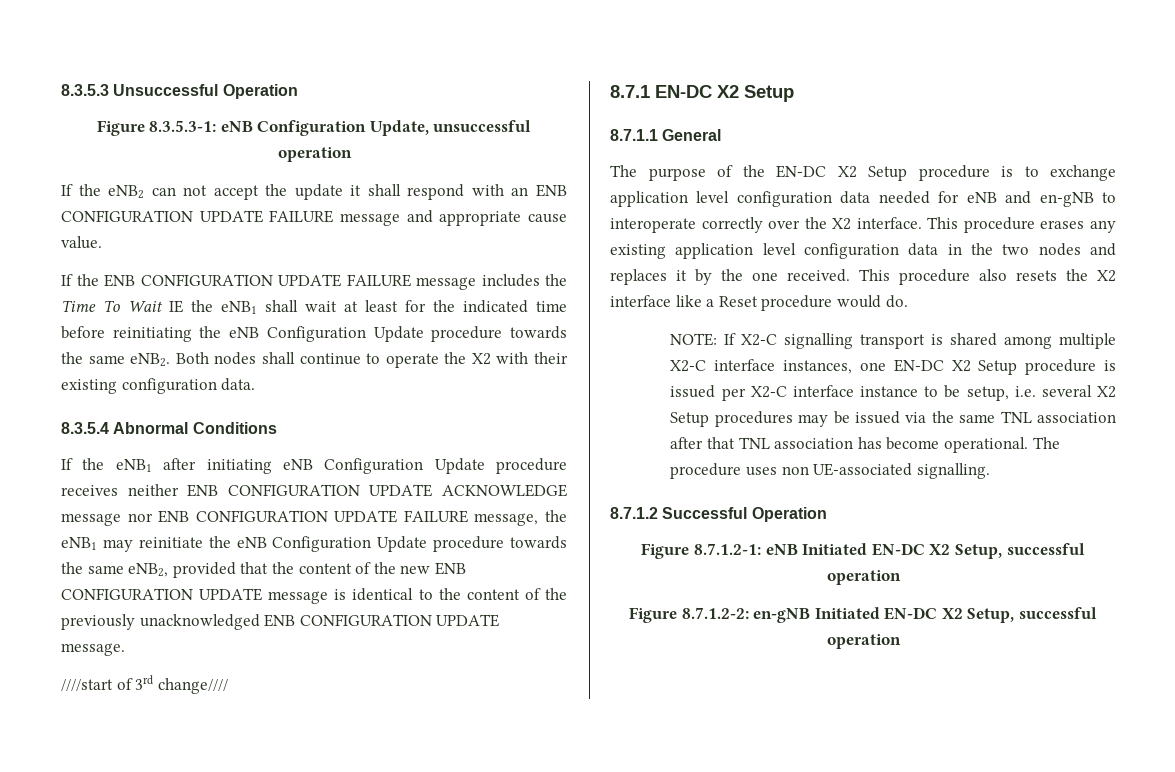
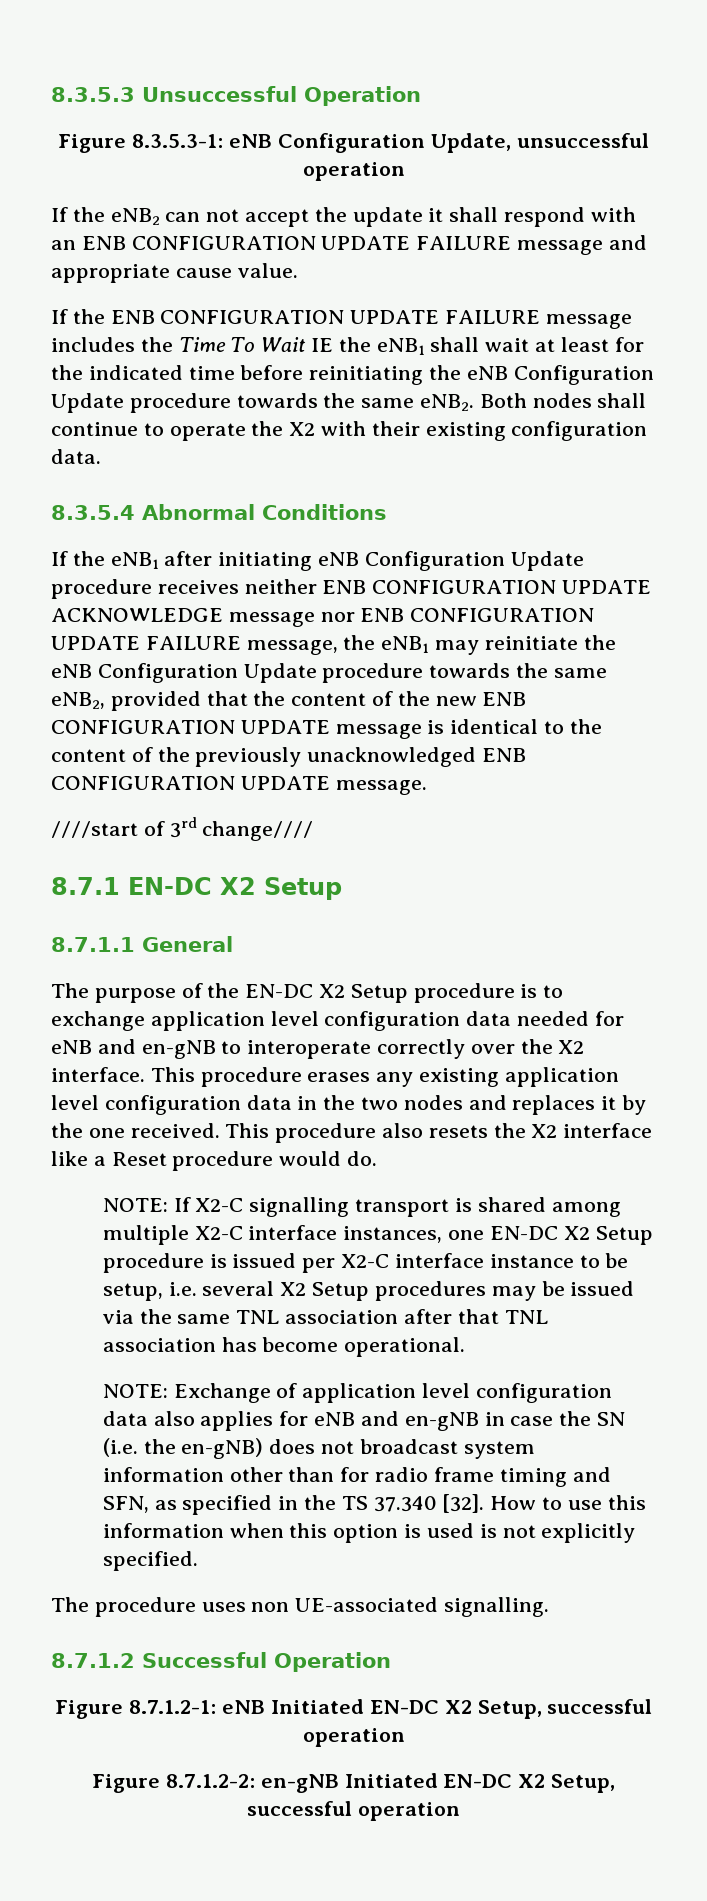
(1028, 445) none -> [102,1383,612,1403] [102,1411,625,1431] [102,1438,535,1459] [102,1467,611,1487] [102,1494,646,1515] [102,1523,636,1543] [102,1551,198,1571] // NOTE: Exchange of application level configuration data also applies for eNB and en-gNB in case the SN (i.e. the en-gNB) does not broadcast system information other than for radio frame timing and SFN, as specified in the TS 37.340 [32]. How to use this information when this option is used is not explicitly specified. //

